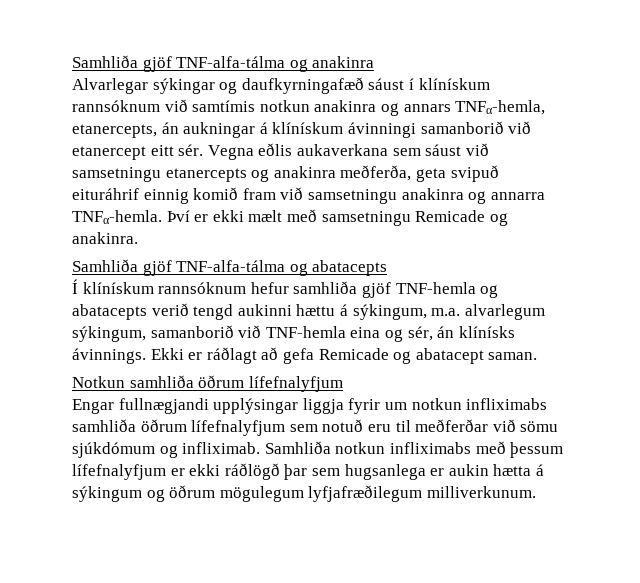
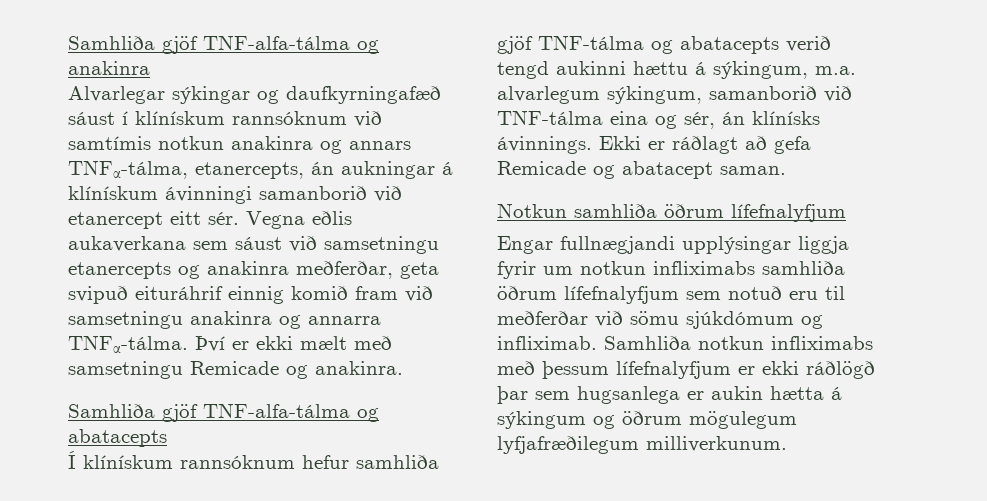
[455,100,546,115] TNFα-hemla, -> [68,160,188,179] TNFα-tálma,
[340,165,412,181] meðferða, -> [296,261,393,279] meðferðar,
[72,210,162,224] TNFα-hemla. -> [68,335,188,353] TNFα-tálma.
[395,282,476,294] TNF-hemla -> [538,35,644,50] TNF-tálma
[265,326,346,338] TNF-hemla -> [497,110,603,125] TNF-tálma

